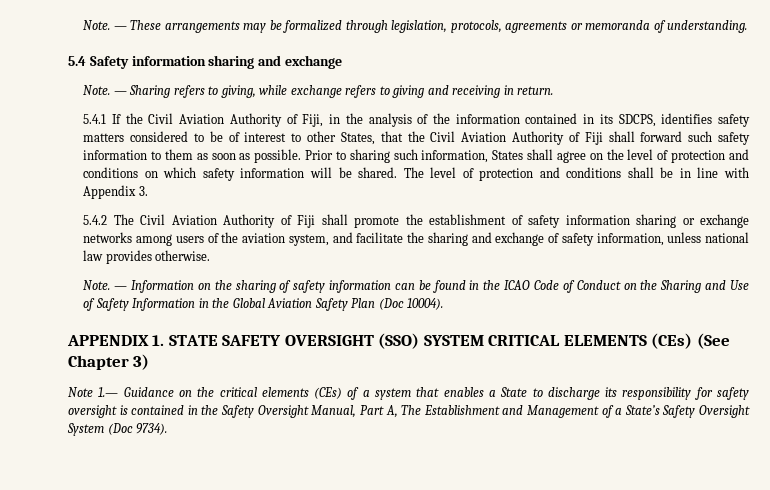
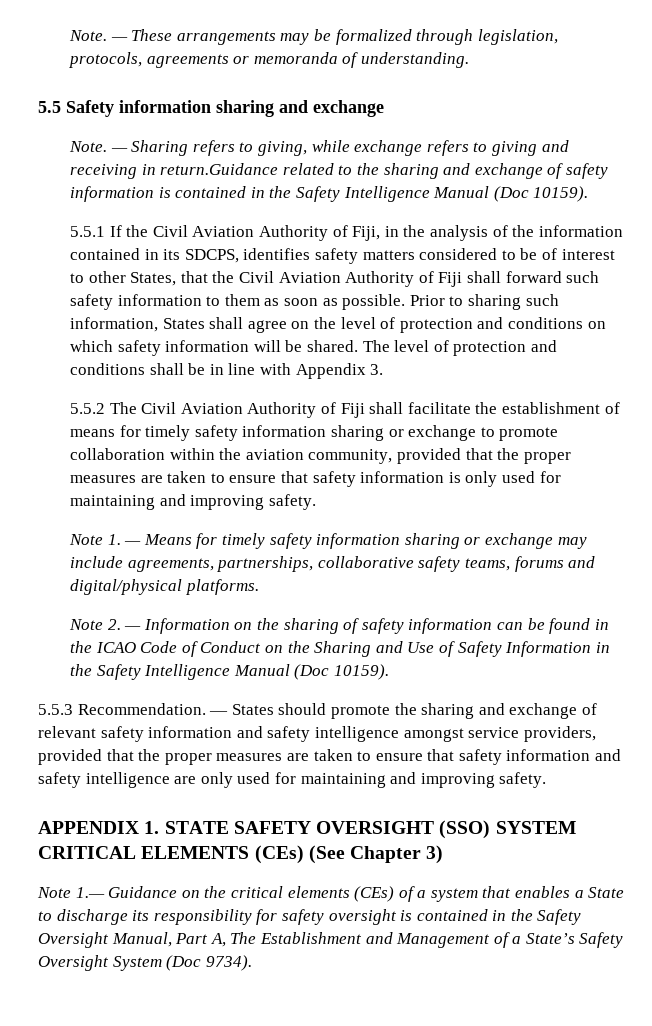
[68,56,86,66] 5.4 -> [38,101,61,113] 5.5
[517,86,554,95] [83,114,107,124] return. // 5.4.1 -> [160,163,608,179] [70,186,589,202] [70,226,106,237] return.Guidance related to the sharing and exchange of safety information is contained in the Safety Intelligence Manual (Doc 10159). // 5.5.1
[83,215,108,225] 5.4.2 -> [70,403,106,414] 5.5.2
[354,216,400,228] promote -> [407,402,471,414] facilitate
[528,214,749,228] [83,232,749,246] [83,250,211,264] [83,280,111,290] safety information sharing or exchange networks among users of the aviation system, and facilitate the sharing and exchange of safety information, unless national law provides otherwise. // Note. -> [70,425,559,441] [70,448,571,464] [70,471,561,487] [70,494,316,510] [69,533,587,549] [70,556,596,572] [70,579,259,595] [69,619,121,630] means for timely safety information sharing or exchange to promote collaboration within the aviation community, provided that the proper measures are taken to ensure that safety information is only used for maintaining and improving safety. // Note 1. — Means for timely safety information sharing or exchange may include agreements, partnerships, collaborative safety teams, forums and digital/physical platforms. // Note 2.
[232,298,444,311] Global Aviation Safety Plan (Doc 10004). -> [96,664,389,680] [38,703,597,719] [38,726,596,742] [38,749,622,765] [38,772,547,788] Safety Intelligence Manual (Doc 10159). // 5.5.3 Recommendation. — States should promote the sharing and exchange of relevant safety information and safety intelligence amongst service providers, provided that the proper measures are taken to ensure that safety information and safety intelligence are only used for maintaining and improving safety.

